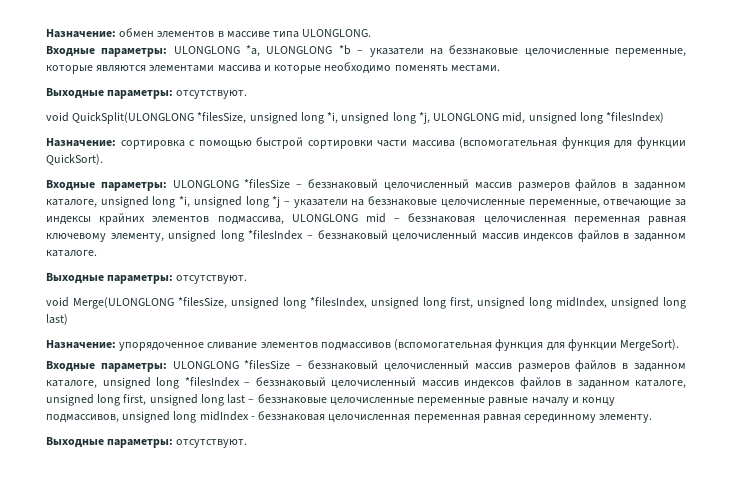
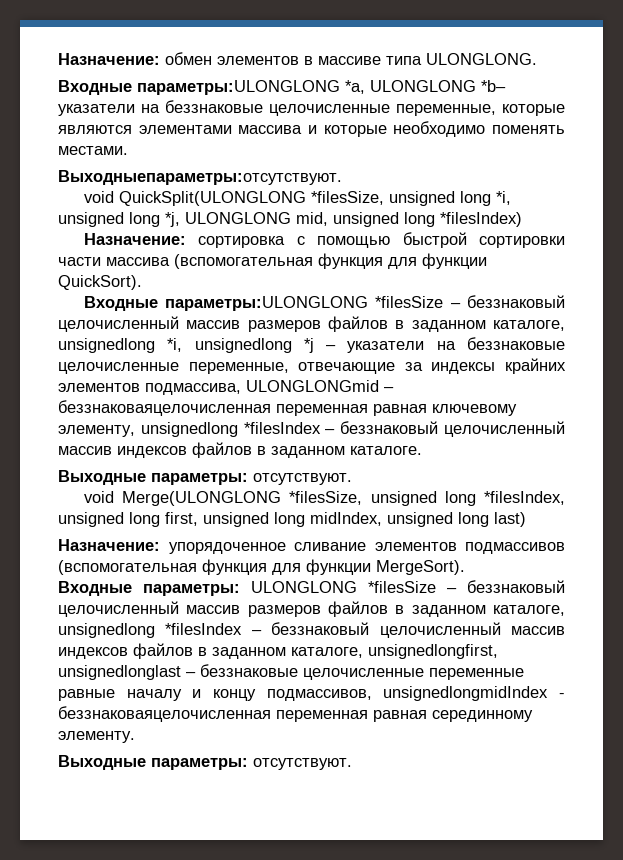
[101,45,364,57] параметры: ULONGLONG *a, ULONGLONG *b – -> [137,80,506,95] параметры:ULONGLONG *a, ULONGLONG *b–
[46,88,248,99] Выходные параметры: отсутствуют. -> [58,170,342,185] Выходныепараметры:отсутствуют.
[100,180,239,191] параметры: ULONGLONG -> [165,296,369,311] параметры:ULONGLONG
[100,196,269,208] unsigned long *i, unsigned long -> [58,338,292,353] unsignedlong *i, unsignedlong
[291,213,566,225] ULONGLONG mid – беззнаковая целочисленная -> [246,380,394,392] [58,400,271,416] ULONGLONGmid – беззнаковаяцелочисленная
[168,230,244,242] unsigned long -> [140,422,238,437] unsignedlong
[102,377,179,389] unsigned long -> [58,623,155,638] unsignedlong
[46,394,246,406] unsigned long first, unsigned long last -> [368,644,498,659] [58,665,181,680] unsignedlongfirst, unsignedlonglast
[122,411,411,423] unsigned long midIndex - беззнаковая целочисленная -> [383,686,565,701] [58,706,271,722] unsignedlongmidIndex - беззнаковаяцелочисленная

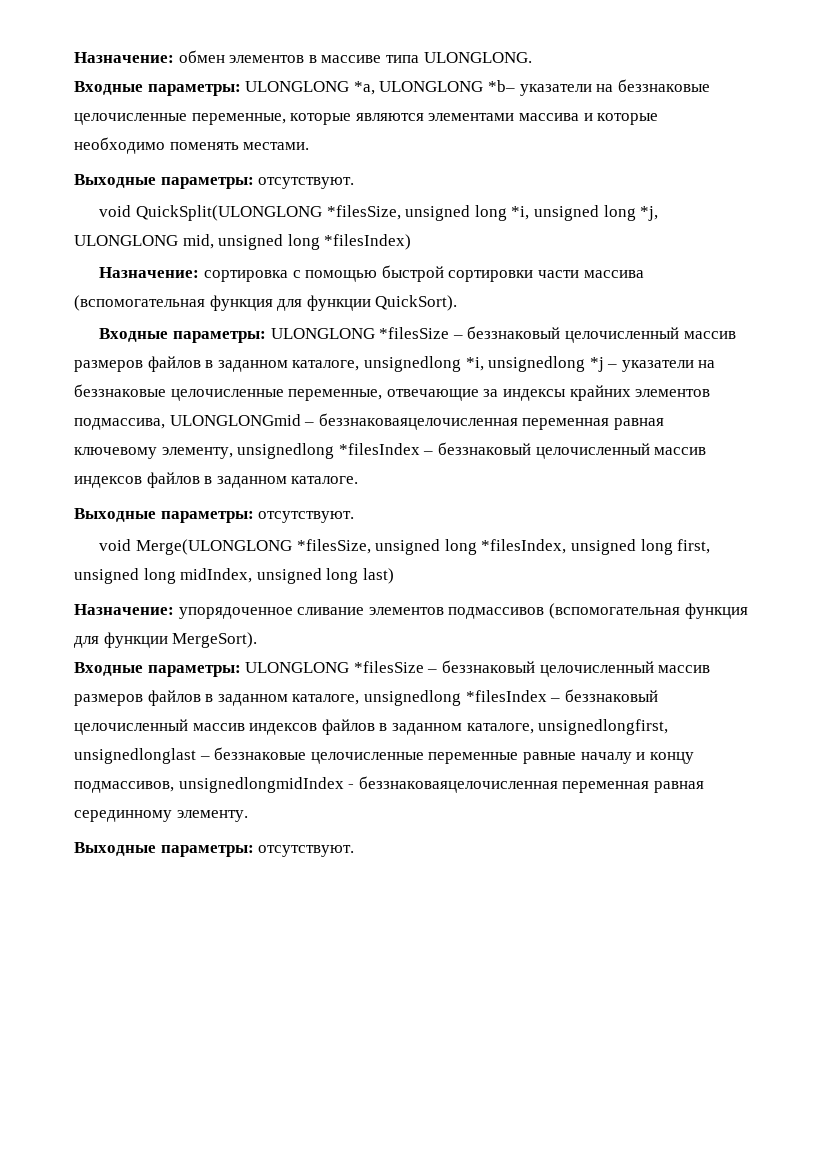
[137,80,340,95] параметры:ULONGLONG -> [147,81,350,96] параметры: ULONGLONG
[58,170,342,185] Выходныепараметры:отсутствуют. -> [74,174,355,189] Выходные параметры: отсутствуют.
[165,296,369,311] параметры:ULONGLONG -> [173,328,375,343] параметры: ULONGLONG

